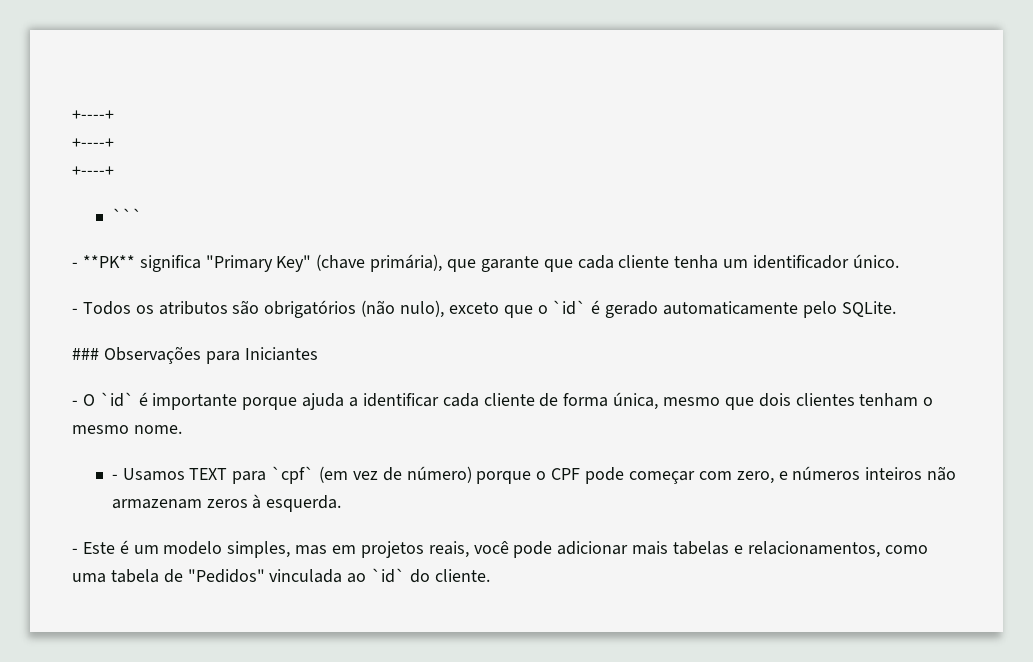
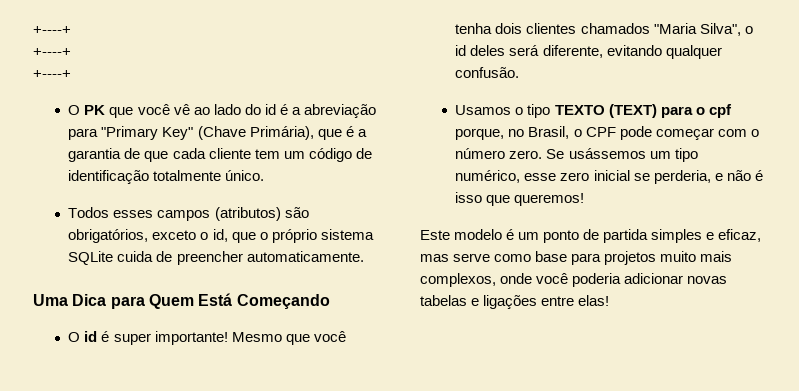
[111,208,142,222] [72,254,899,272] [72,300,896,318] [72,346,318,364] [72,392,934,410] [72,425,182,434] [111,466,532,484] ``` // - **PK** significa "Primary Key" (chave primária), que garante que cada cliente tenha um identificador único. // - Todos os atributos são obrigatórios (não nulo), exceto que o `id` é gerado automaticamente pelo SQLite. // ### Observações para Iniciantes // - O `id` é importante porque ajuda a identificar cada cliente de forma única, mesmo que dois clientes tenham o mesmo nome. // - Usamos TEXT para `cpf` (em vez de número) porque -> [68,104,376,118] [68,126,367,140] [68,148,372,162] [68,170,265,184] [68,207,309,221] [68,229,374,243] [68,251,364,265] [33,293,330,309] [68,331,346,345] [455,23,753,36] [455,45,722,59] [455,67,520,78] [455,104,732,118] [455,126,570,140] O PK que você vê ao lado do id é a abreviação para "Primary Key" (Chave Primária), que é a garantia de que cada cliente tem um código de identificação totalmente único. // Todos esses campos (atributos) são obrigatórios, exceto o id, que o próprio sistema SQLite cuida de preencher automaticamente. // Uma Dica para Quem Está Começando // O id é super importante! Mesmo que você tenha dois clientes chamados "Maria Silva", o id deles será diferente, evitando qualquer confusão. // Usamos o tipo TEXTO (TEXT) para o cpf porque, no Brasil,
[736,466,957,484] [111,494,342,512] [72,540,928,558] [72,568,490,583] zero, e números inteiros não armazenam zeros à esquerda. // - Este é um modelo simples, mas em projetos reais, você pode adicionar mais tabelas e relacionamentos, como uma tabela de "Pedidos" vinculada ao `id` do cliente. -> [750,129,759,137] [455,148,698,162] [455,170,763,184] [455,192,585,206] [420,229,762,243] [420,251,733,265] [420,273,728,287] [420,295,610,309] o número zero. Se usássemos um tipo numérico, esse zero inicial se perderia, e não é isso que queremos! // Este modelo é um ponto de partida simples e eficaz, mas serve como base para projetos muito mais complexos, onde você poderia adicionar novas tabelas e ligações entre elas!

